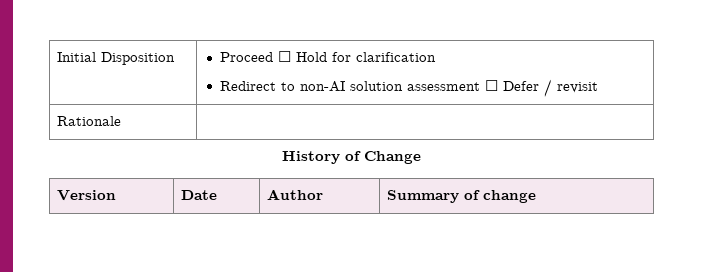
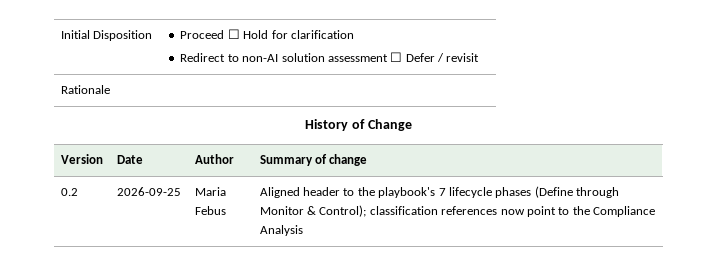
(536, 196) none -> [60,188,78,196] [116,187,181,196] [194,187,226,196] [194,206,226,215] [259,186,620,198] [259,205,656,217] [259,225,303,236] // 0.2 | 2026-09-25 | Maria Febus | Aligned header to the playbook's 7 lifecycle phases (Define through Monitor & Control); classification references now point to the Compliance Analysis

